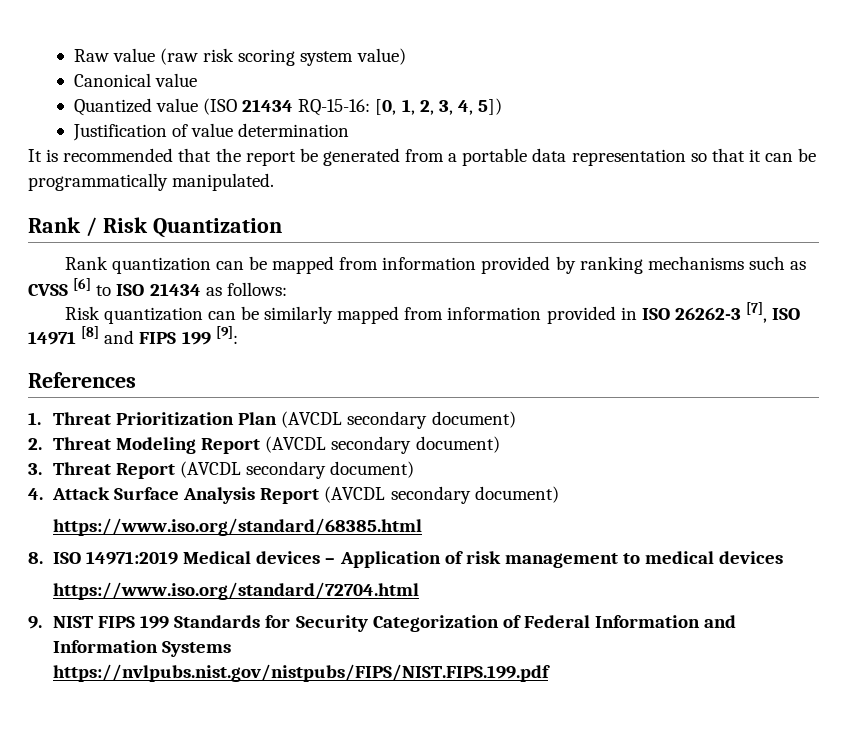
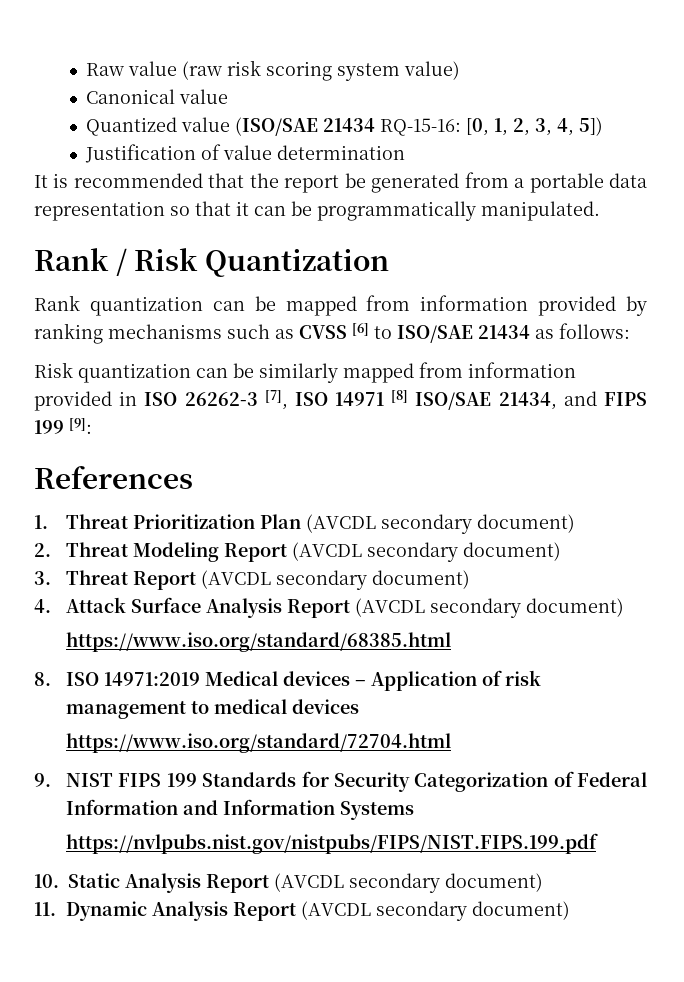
[203,98,238,115] (ISO -> [234,117,318,136] (ISO/SAE
[116,284,145,296] ISO -> [397,325,473,343] ISO/SAE
(100, 332) none -> [415,392,557,410] ISO/SAE 21434,
(550, 673) none -> [34,873,543,893] [34,901,571,921] // 10. Static Analysis Report (AVCDL secondary document) // 11. Dynamic Analysis Report (AVCDL secondary document)

